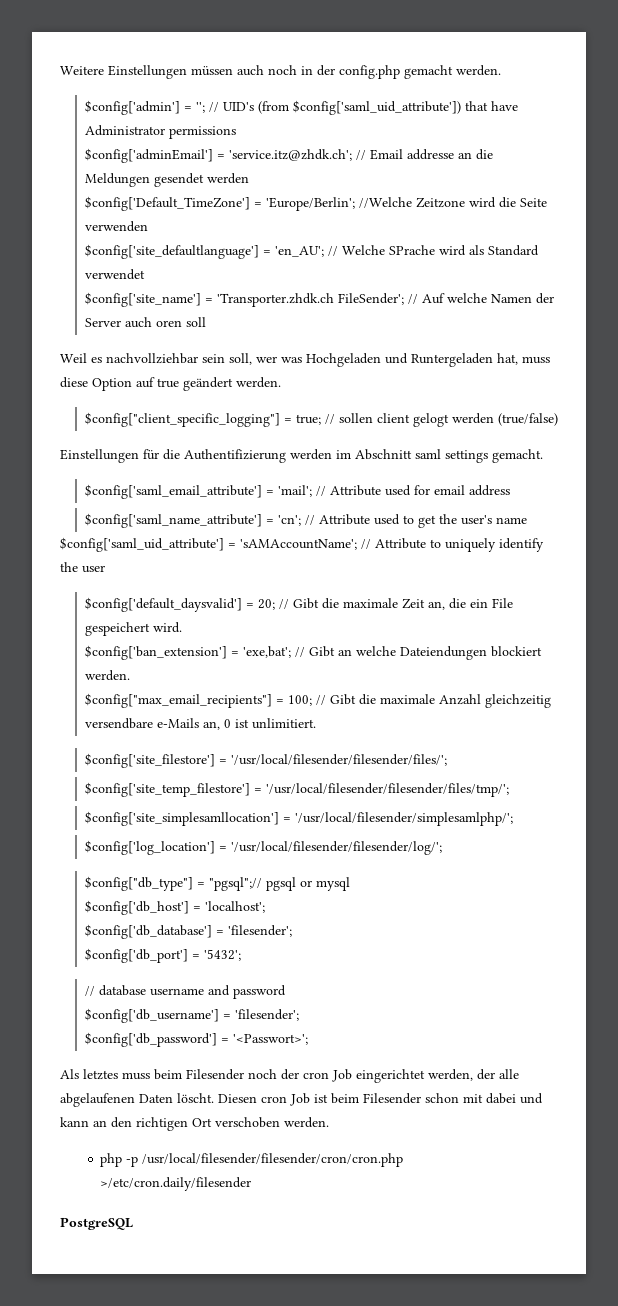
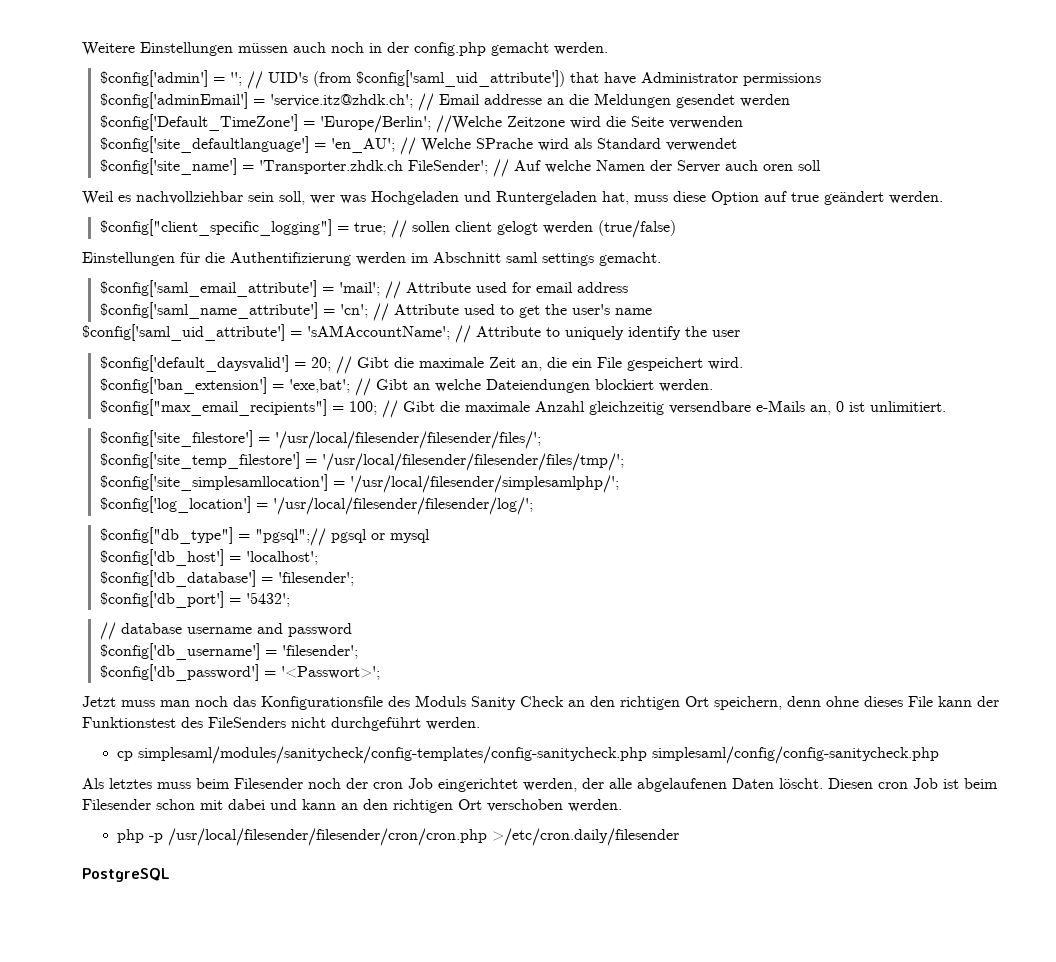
(308, 1039) none -> [82,695,999,710] [82,717,480,731] [117,746,940,764] // Jetzt muss man noch das Konfigurationsfile des Moduls Sanity Check an den richtigen Ort speichern, denn ohne dieses File kann der Funktionstest des FileSenders nicht durchgeführt werden. // cp simplesaml/modules/sanitycheck/config-templates/config-sanitycheck.php simplesaml/config/config-sanitycheck.php

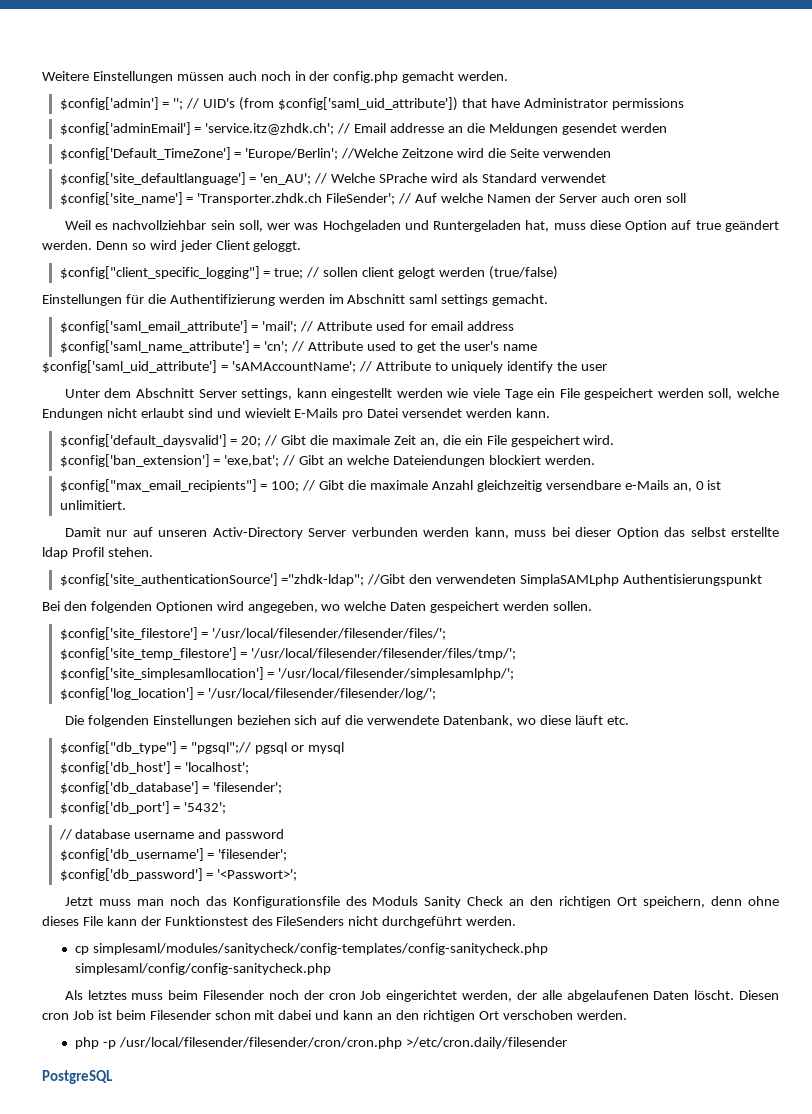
(943, 197) none -> [95,240,302,252] Denn so wird jeder Client geloggt.
(740, 333) none -> [64,388,780,400] [42,408,551,420] // Unter dem Abschnitt Server settings, kann eingestellt werden wie viele Tage ein File gespeichert werden soll, welche Endungen nicht erlaubt sind und wievielt E-Mails pro Datei versendet werden kann.
(946, 406) none -> [64,527,779,539] [42,547,153,559] [59,573,763,586] [42,601,593,613] // Damit nur auf unseren Activ-Directory Server verbunden werden kann, muss bei dieser Option das selbst erstellte ldap Profil stehen. // $config['site_authenticationSource'] ="zhdk-ldap"; //Gibt den verwendeten SimplaSAMLphp Authentisierungspunkt // Bei den folgenden Optionen wird angegeben, wo welche Daten gespeichert werden sollen.
(533, 506) none -> [64,715,629,727] // Die folgenden Einstellungen beziehen sich auf die verwendete Datenbank, wo diese läuft etc.

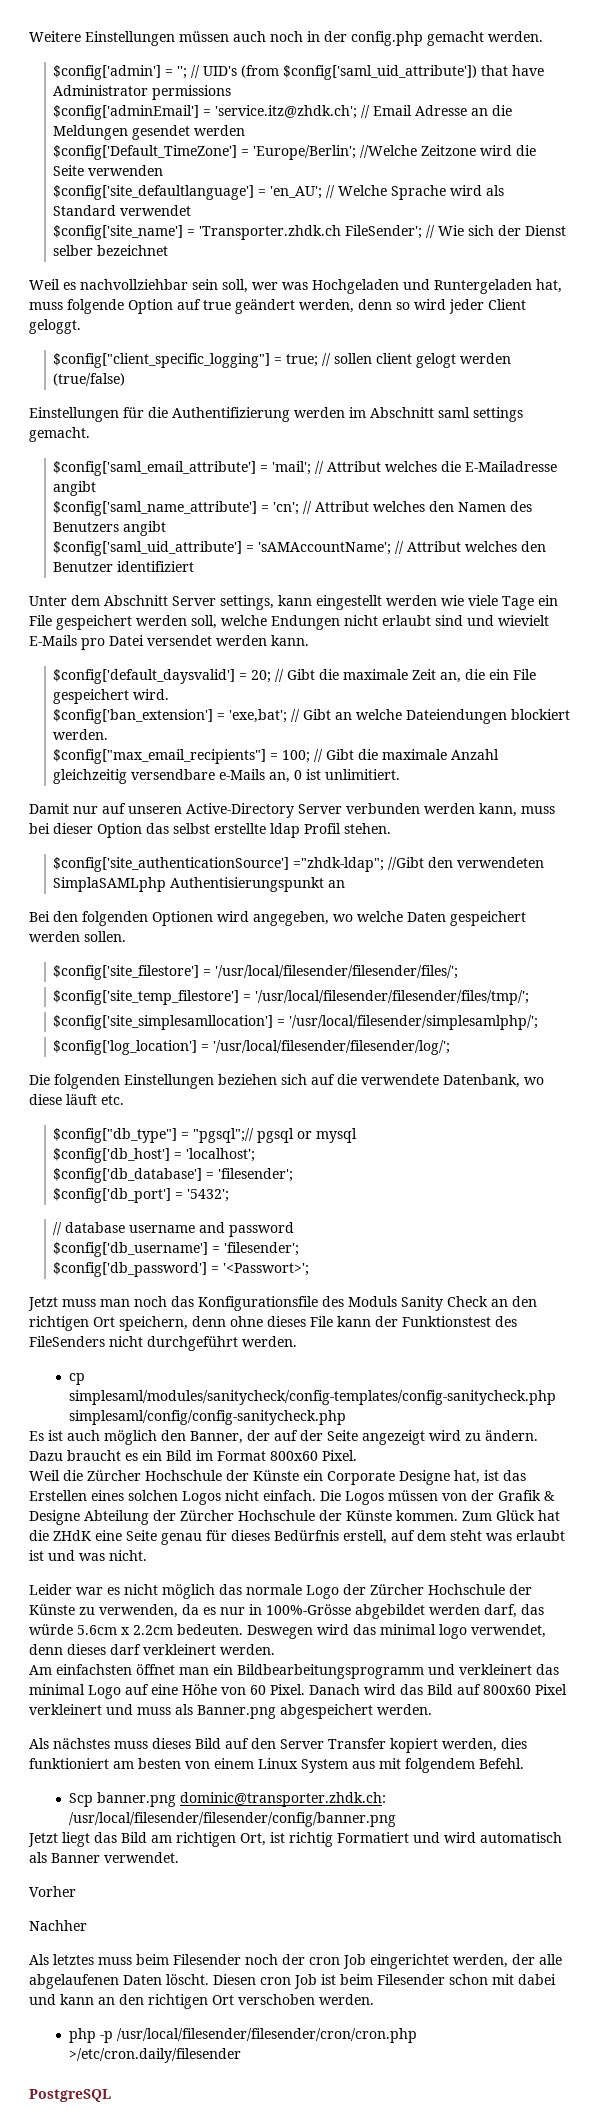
[390,123,445,133] addresse -> [415,105,468,116] Adresse
[379,173,428,183] SPrache -> [391,185,447,200] Sprache
[415,193,686,203] Auf welche Namen der Server auch oren soll -> [438,225,567,236] [53,245,169,256] Wie sich der Dienst selber bezeichnet
[589,220,621,230] diese -> [67,299,124,314] folgende
[42,240,128,250] werden. Denn -> [299,299,392,313] werden, denn
[317,321,514,331] Attribute used for email address -> [327,461,558,472] [53,481,97,496] Attribut welches die E-Mailadresse angibt
[308,341,537,353] [42,360,608,373] Attribute used to get the user's name // $config['saml_uid_attribute'] = 'sAMAccountName'; // Attribute to uniquely identify the user -> [315,501,533,512] [53,521,167,536] [53,541,547,556] [53,561,195,572] Attribut welches den Namen des Benutzers angibt // $config['saml_uid_attribute'] = 'sAMAccountName'; // Attribut welches den Benutzer identifiziert
[212,527,303,539] Activ-Directory -> [186,803,294,818] Active-Directory
(763, 580) none -> [328,880,346,888] an
(332, 969) none -> [29,1430,538,1445] [29,1450,357,1461] [29,1470,526,1485] [29,1490,555,1505] [29,1510,560,1525] [29,1530,565,1545] [29,1550,147,1561] [29,1584,532,1599] [29,1604,544,1619] [29,1624,546,1639] [29,1644,275,1655] [29,1664,559,1679] [29,1684,567,1699] [29,1704,432,1719] [29,1738,527,1753] [29,1758,524,1773] [68,1792,386,1807] [68,1812,396,1827] [28,1832,562,1847] [29,1852,179,1863] [29,1886,76,1897] [29,1920,87,1931] // Es ist auch möglich den Banner, der auf der Seite angezeigt wird zu ändern. Dazu braucht es ein Bild im Format 800x60 Pixel. // Weil die Zürcher Hochschule der Künste ein Corporate Designe hat, ist das Erstellen eines solchen Logos nicht einfach. Die Logos müssen von der Grafik & Designe Abteilung der Zürcher Hochschule der Künste kommen. Zum Glück hat die ZHdK eine Seite genau für dieses Bedürfnis erstell, auf dem steht was erlaubt ist und was nicht. // Leider war es nicht möglich das normale Logo der Zürcher Hochschule der Künste zu verwenden, da es nur in 100%-Grösse abgebildet werden darf, das würde 5.6cm x 2.2cm bedeuten. Deswegen wird das minimal logo verwendet, denn dieses darf verkleinert werden. // Am einfachsten öffnet man ein Bildbearbeitungsprogramm und verkleinert das minimal Logo auf eine Höhe von 60 Pixel. Danach wird das Bild auf 800x60 Pixel verkleinert und muss als Banner.png abgespeichert werden. // Als nächstes muss dieses Bild auf den Server Transfer kopiert werden, dies funktioniert am besten von einem Linux System aus mit folgendem Befehl. // Scp banner.png dominic@transporter.zhdk.ch: /usr/local/filesender/filesender/config/banner.png // Jetzt liegt das Bild am richtigen Ort, ist richtig Formatiert und wird automatisch als Banner verwendet. // Vorher // Nachher

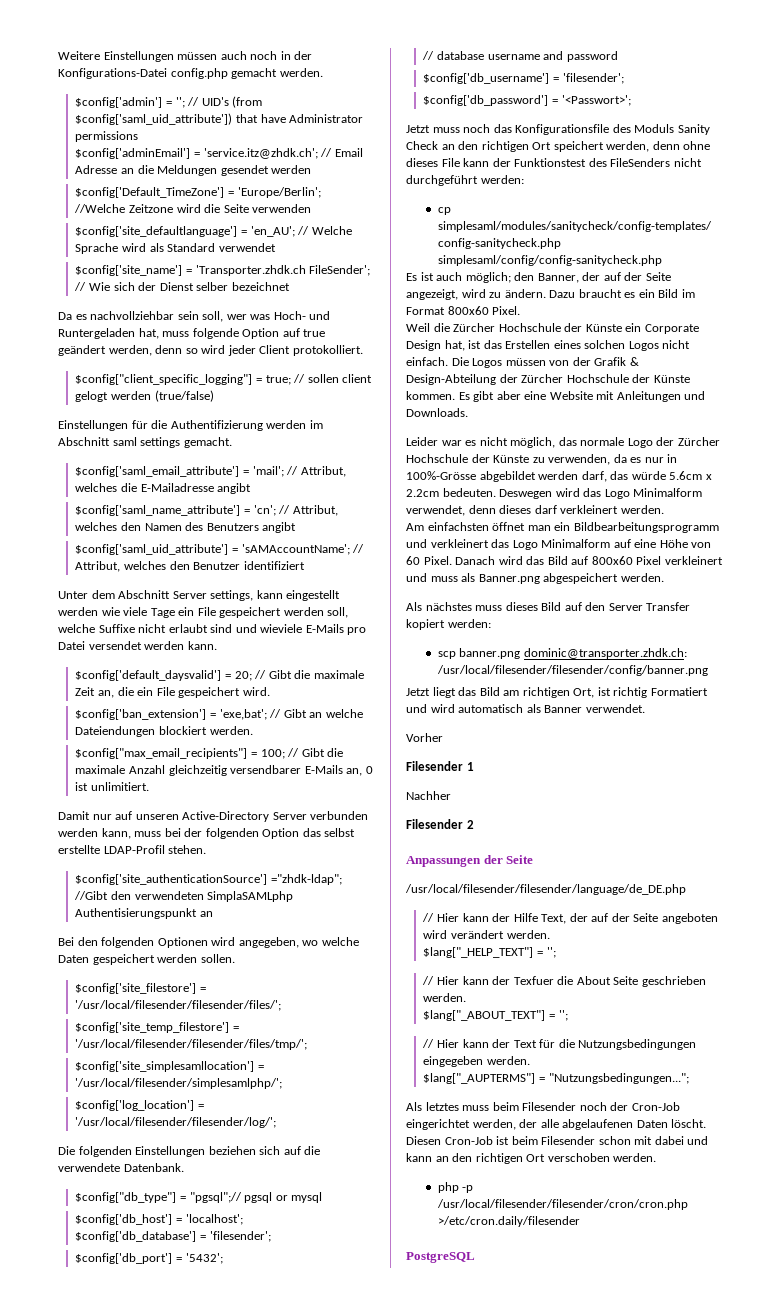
(347, 36) none -> [58,68,167,79] Konfigurations-Datei
[29,279,60,290] Weil -> [58,312,72,320] Da
[312,279,399,294] Hochgeladen -> [273,311,306,320] Hoch-
[29,319,81,334] geloggt. -> [292,345,363,356] protokolliert.
[327,461,382,472] Attribut -> [300,466,346,477] Attribut,
[315,501,370,512] Attribut -> [292,505,338,516] Attribut,
[407,541,462,552] Attribut -> [75,561,121,572] Attribut,
[271,615,340,630] Endungen -> [98,624,135,633] Suffixe
[498,615,549,626] wievielt -> [260,624,303,633] wieviele
[131,769,266,780] versendbare e-Mails -> [230,765,343,774] versendbarer E-Mails
[53,823,93,834] dieser -> [184,828,259,839] der folgenden
[270,823,341,838] ldap Profil -> [103,845,165,854] LDAP-Profil
[443,1074,544,1088] [29,1094,124,1105] Datenbank, wo diese läuft etc. -> [123,1163,184,1172] Datenbank.
[100,1299,130,1307] man -> (460, 130) none
[119,1316,188,1331] speichern, -> [553,141,650,152] speichert werden,
[242,1336,297,1347] werden. -> [480,175,524,184] werden:
[104,1430,157,1445] möglich -> [465,272,511,283] möglich;
[362,1430,425,1445] angezeigt -> [406,289,458,300] angezeigt,
[399,1470,450,1485] Designe -> [406,340,441,351] Design
[29,1510,149,1525] Designe Abteilung -> [406,374,496,385] Design-Abteilung
[462,1510,560,1521] [29,1530,565,1545] [29,1550,147,1561] Zum Glück hat die ZHdK eine Seite genau für dieses Bedürfnis erstell, auf dem steht was erlaubt ist und was nicht. -> [458,391,706,402] [406,408,468,417] Es gibt aber eine Website mit Anleitungen und Downloads.
[162,1584,215,1599] möglich -> [510,437,556,448] möglich,
[380,1624,467,1639] minimal logo -> [604,488,703,499] Logo Minimalform
[29,1684,121,1699] minimal Logo -> [512,539,611,550] Logo Minimalform
[442,1738,527,1752] [29,1758,524,1773] [68,1793,93,1807] werden, dies funktioniert am besten von einem Linux System aus mit folgendem Befehl. // Scp -> [447,619,491,628] [437,651,456,659] werden: // scp
(76, 1891) none -> [406,761,474,771] // Filesender 1
(87, 1925) none -> [406,819,474,829] [406,855,534,867] [405,884,686,895] [422,913,718,924] [423,930,550,939] [423,947,556,958] [422,976,706,987] [423,993,467,1002] [423,1010,568,1021] [422,1039,697,1050] [423,1056,530,1067] [423,1073,689,1084] // Filesender 2 // Anpassungen der Seite // /usr/local/filesender/filesender/language/de_DE.php // // Hier kann der Hilfe Text, der auf der Seite angeboten wird verändert werden. // $lang["_HELP_TEXT"] = ''; // // Hier kann der Texfuer die About Seite geschrieben werden. // $lang["_ABOUT_TEXT"] = ''; // // Hier kann der Text für die Nutzungsbedingungen eingegeben werden. // $lang["_AUPTERMS"] = "Nutzungsbedingungen...";
[309,1954,366,1969] cron Job -> [631,1102,680,1111] Cron-Job
[260,1974,317,1989] cron Job -> [444,1136,493,1145] Cron-Job

